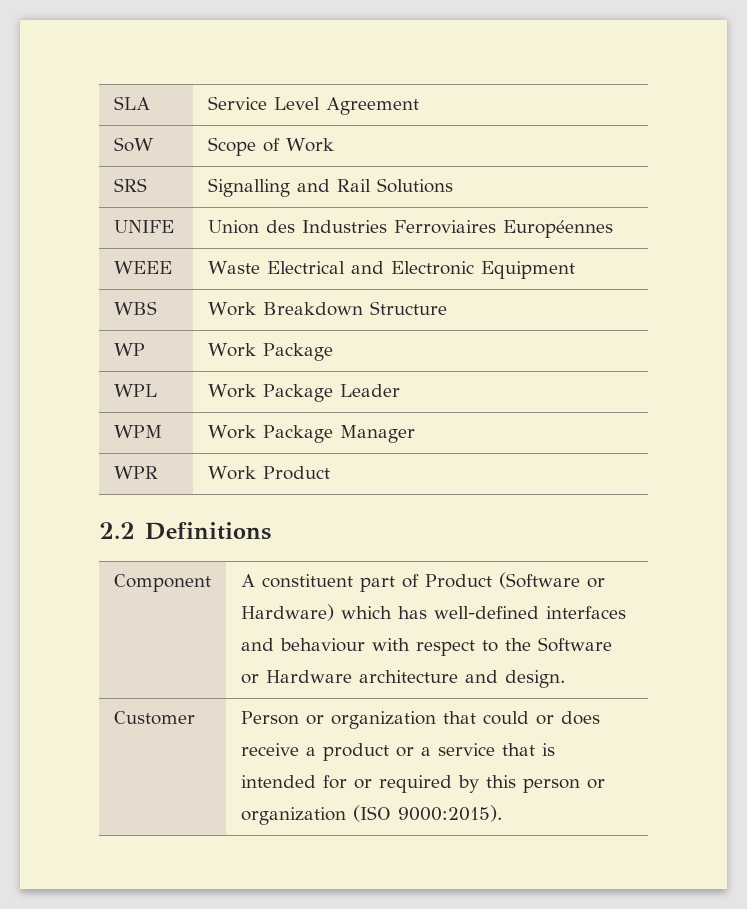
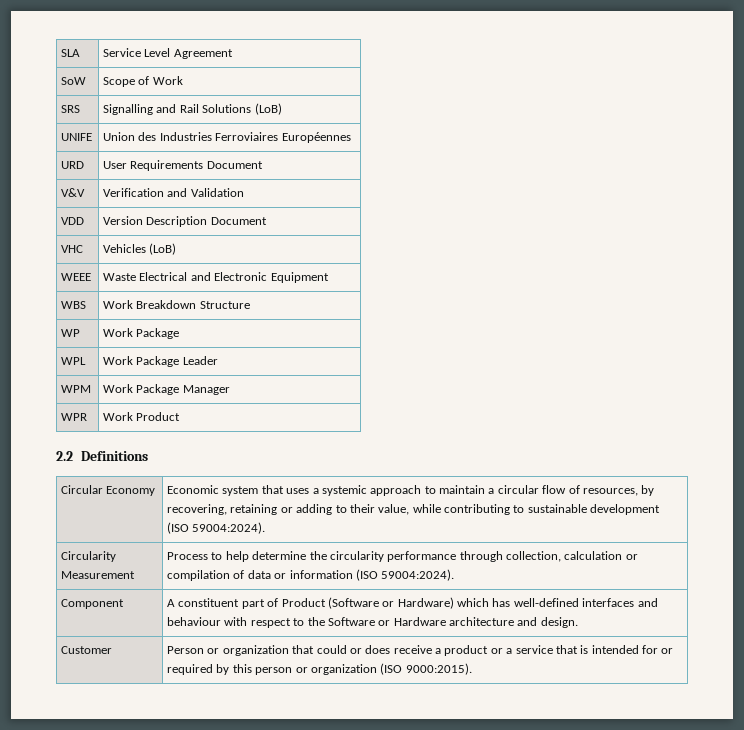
(453, 185) none -> [254,103,282,115] (LoB)
(613, 229) none -> [61,161,85,169] [103,160,263,171] [61,188,86,197] [103,188,244,197] [61,217,85,225] [103,216,267,227] [61,245,84,253] [103,243,177,255] // URD | User Requirements Document // V&V | Verification and Validation // VDD | Version Description Document // VHC | Vehicles (LoB)
(271, 531) none -> [61,485,156,496] [167,485,655,496] [167,504,661,515] [167,522,266,534] [61,551,117,562] [61,571,136,579] [167,551,638,562] [167,569,455,581] // Circular Economy | Economic system that uses a systemic approach to maintain a circular flow of resources, by recovering, retaining or adding to their value, while contributing to sustainable development (ISO 59004:2024). // Circularity Measurement | Process to help determine the circularity performance through collection, calculation or compilation of data or information (ISO 59004:2024).

